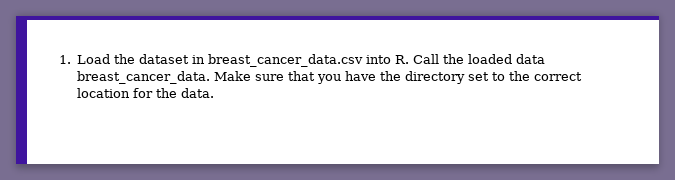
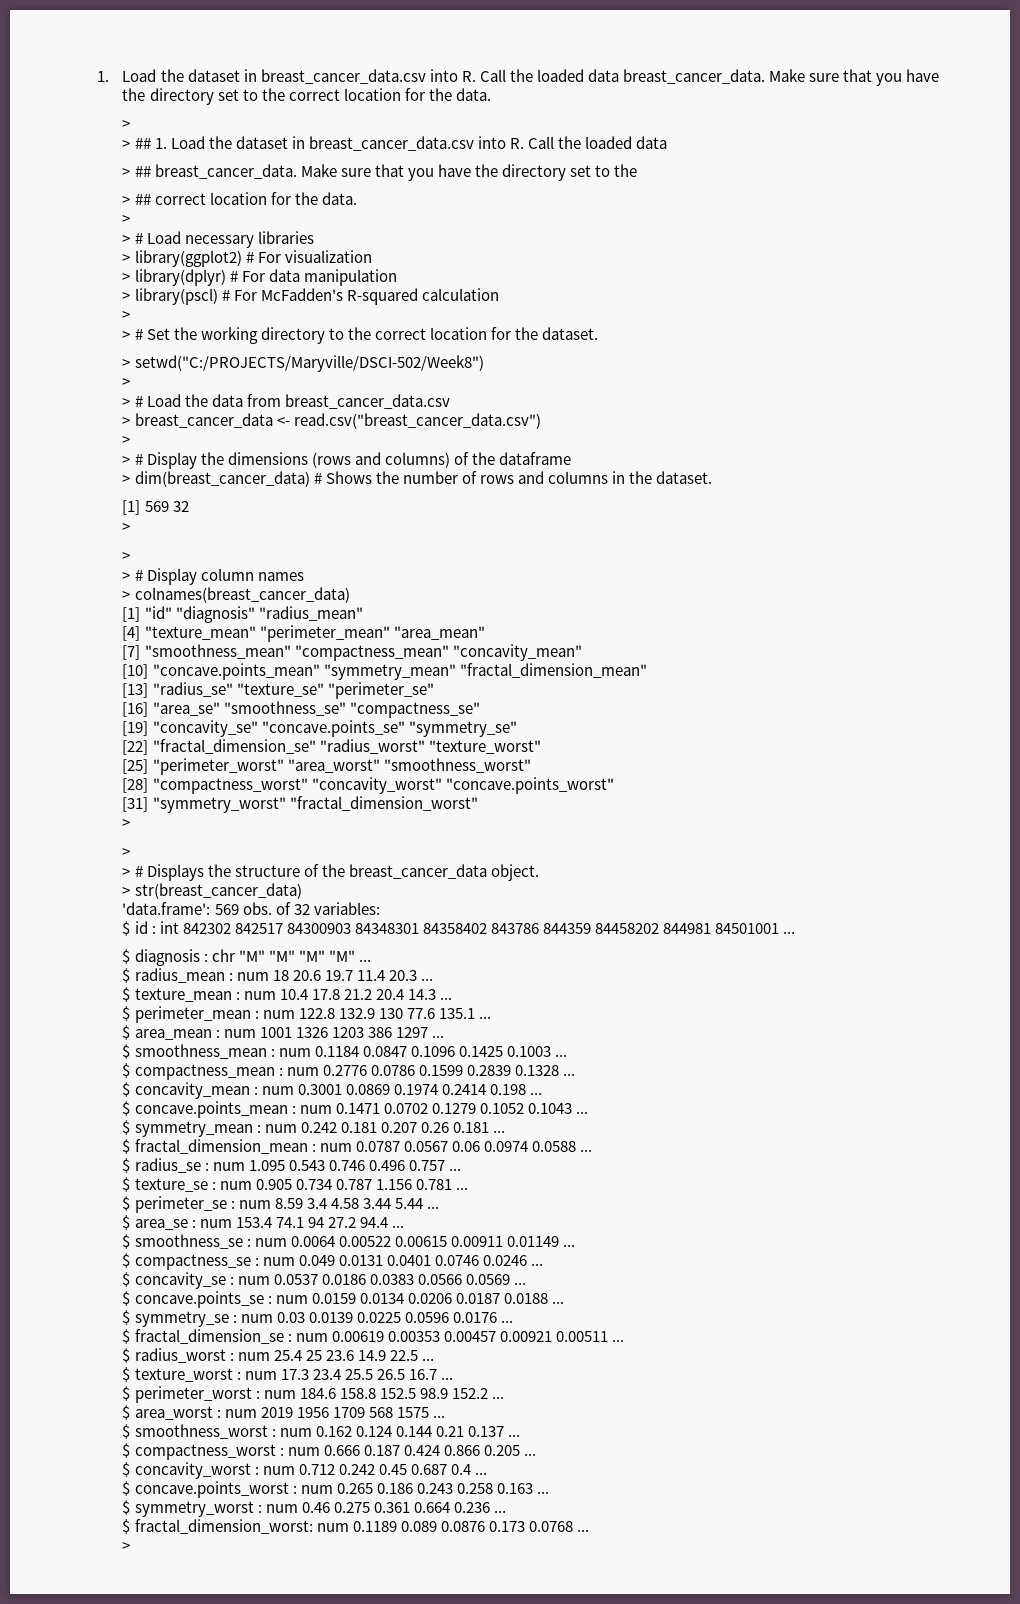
(215, 93) none -> [122,120,131,129] [122,136,668,151] [122,164,638,181] [122,192,357,205] [122,215,131,224] [122,231,314,248] [122,250,372,267] [122,269,397,286] [122,288,499,305] [122,311,131,320] [122,327,599,344] [122,355,484,372] [122,378,131,387] [122,394,450,409] [122,413,541,429] [122,436,131,445] [122,452,571,469] [122,471,713,487] [122,500,189,515] [122,523,131,532] [122,552,131,561] [122,568,304,585] [122,587,350,603] [122,606,363,623] [122,625,485,642] [122,644,582,661] [122,663,647,680] [122,682,434,699] [122,701,480,718] [122,720,517,737] [122,739,541,755] [122,758,531,775] [122,777,614,794] [122,796,478,813] [122,819,131,828] [122,848,131,857] [122,864,539,881] [122,883,302,899] [122,902,380,915] [122,921,796,936] [122,949,371,966] [122,968,433,983] [122,987,452,1002] [122,1006,491,1023] [122,1025,444,1040] [122,1044,567,1059] [122,1063,575,1080] [122,1082,542,1099] [122,1101,588,1118] [122,1120,505,1137] [122,1139,592,1154] [122,1158,461,1173] [122,1177,468,1192] [122,1196,439,1213] [122,1215,404,1230] [122,1234,575,1249] [122,1253,543,1270] [122,1272,526,1289] [122,1291,564,1308] [122,1310,513,1327] [122,1329,624,1344] [122,1348,434,1363] [122,1367,453,1382] [122,1386,504,1403] [122,1405,445,1420] [122,1424,520,1439] [122,1443,536,1460] [122,1462,487,1479] [122,1481,549,1498] [122,1500,506,1517] [122,1519,589,1534] [122,1542,131,1551] // > // > ## 1. Load the dataset in breast_cancer_data.csv into R. Call the loaded data // > ## breast_cancer_data. Make sure that you have the directory set to the // > ## correct location for the data. // > // > # Load necessary libraries // > library(ggplot2) # For visualization // > library(dplyr) # For data manipulation // > library(pscl) # For McFadden's R-squared calculation // > // > # Set the working directory to the correct location for the dataset. // > setwd("C:/PROJECTS/Maryville/DSCI-502/Week8") // > // > # Load the data from breast_cancer_data.csv // > breast_cancer_data <- read.csv("breast_cancer_data.csv") // > // > # Display the dimensions (rows and columns) of the dataframe // > dim(breast_cancer_data) # Shows the number of rows and columns in the dataset. // [1] 569 32 // > // > // > # Display column names // > colnames(breast_cancer_data) // [1] "id" "diagnosis" "radius_mean" // [4] "texture_mean" "perimeter_mean" "area_mean" // [7] "smoothness_mean" "compactness_mean" "concavity_mean" // [10] "concave.points_mean" "symmetry_mean" "fractal_dimension_mean" // [13] "radius_se" "texture_se" "perimeter_se" // [16] "area_se" "smoothness_se" "compactness_se" // [19] "concavity_se" "concave.points_se" "symmetry_se" // [22] "fractal_dimension_se" "radius_worst" "texture_worst" // [25] "perimeter_worst" "area_worst" "smoothness_worst" // [28] "compactness_worst" "concavity_worst" "concave.points_worst" // [31] "symmetry_worst" "fractal_dimension_worst" // > // > // > # Displays the structure of the breast_cancer_data object. // > str(breast_cancer_data) // 'data.frame': 569 obs. of 32 variables: // $ id : int 842302 842517 84300903 84348301 84358402 843786 844359 84458202 844981 84501001 ... // $ diagnosis : chr "M" "M" "M" "M" ... // $ radius_mean : num 18 20.6 19.7 11.4 20.3 ... // $ texture_mean : num 10.4 17.8 21.2 20.4 14.3 ... // $ perimeter_mean : num 122.8 132.9 130 77.6 135.1 ... // $ area_mean : num 1001 1326 1203 386 1297 ... // $ smoothness_mean : num 0.1184 0.0847 0.1096 0.1425 0.1003 ... // $ compactness_mean : num 0.2776 0.0786 0.1599 0.2839 0.1328 ... // $ concavity_mean : num 0.3001 0.0869 0.1974 0.2414 0.198 ... // $ concave.points_mean : num 0.1471 0.0702 0.1279 0.1052 0.1043 ... // $ symmetry_mean : num 0.242 0.181 0.207 0.26 0.181 ... // $ fractal_dimension_mean : num 0.0787 0.0567 0.06 0.0974 0.0588 ... // $ radius_se : num 1.095 0.543 0.746 0.496 0.757 ... // $ texture_se : num 0.905 0.734 0.787 1.156 0.781 ... // $ perimeter_se : num 8.59 3.4 4.58 3.44 5.44 ... // $ area_se : num 153.4 74.1 94 27.2 94.4 ... // $ smoothness_se : num 0.0064 0.00522 0.00615 0.00911 0.01149 ... // $ compactness_se : num 0.049 0.0131 0.0401 0.0746 0.0246 ... // $ concavity_se : num 0.0537 0.0186 0.0383 0.0566 0.0569 ... // $ concave.points_se : num 0.0159 0.0134 0.0206 0.0187 0.0188 ... // $ symmetry_se : num 0.03 0.0139 0.0225 0.0596 0.0176 ... // $ fractal_dimension_se : num 0.00619 0.00353 0.00457 0.00921 0.00511 ... // $ radius_worst : num 25.4 25 23.6 14.9 22.5 ... // $ texture_worst : num 17.3 23.4 25.5 26.5 16.7 ... // $ perimeter_worst : num 184.6 158.8 152.5 98.9 152.2 ... // $ area_worst : num 2019 1956 1709 568 1575 ... // $ smoothness_worst : num 0.162 0.124 0.144 0.21 0.137 ... // $ compactness_worst : num 0.666 0.187 0.424 0.866 0.205 ... // $ concavity_worst : num 0.712 0.242 0.45 0.687 0.4 ... // $ concave.points_worst : num 0.265 0.186 0.243 0.258 0.163 ... // $ symmetry_worst : num 0.46 0.275 0.361 0.664 0.236 ... // $ fractal_dimension_worst: num 0.1189 0.089 0.0876 0.173 0.0768 ... // >

